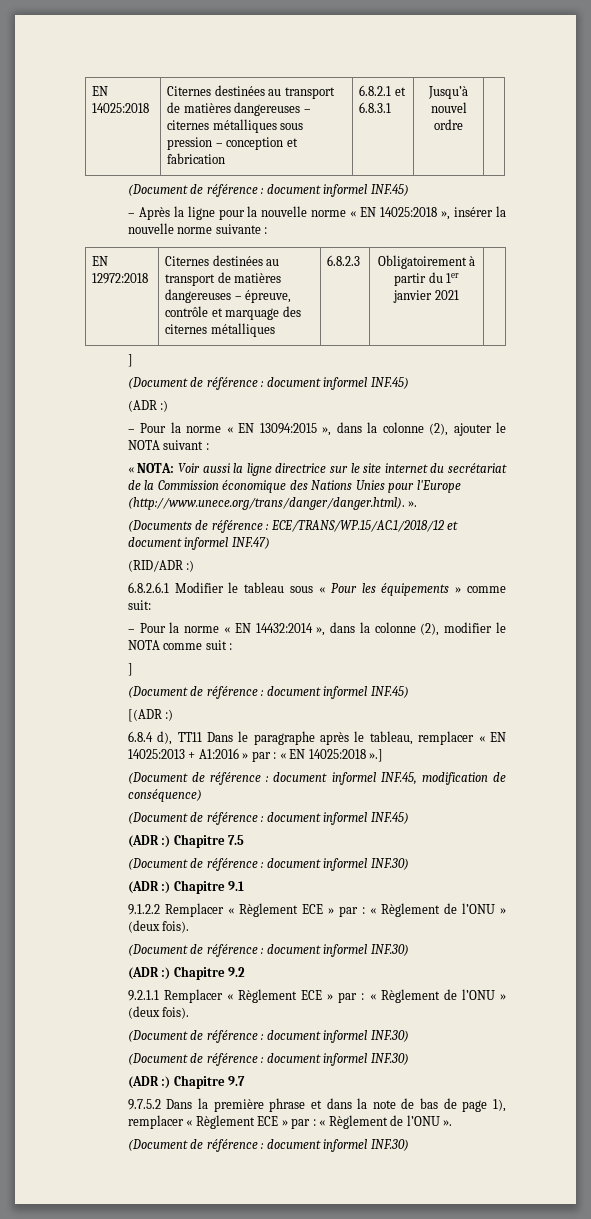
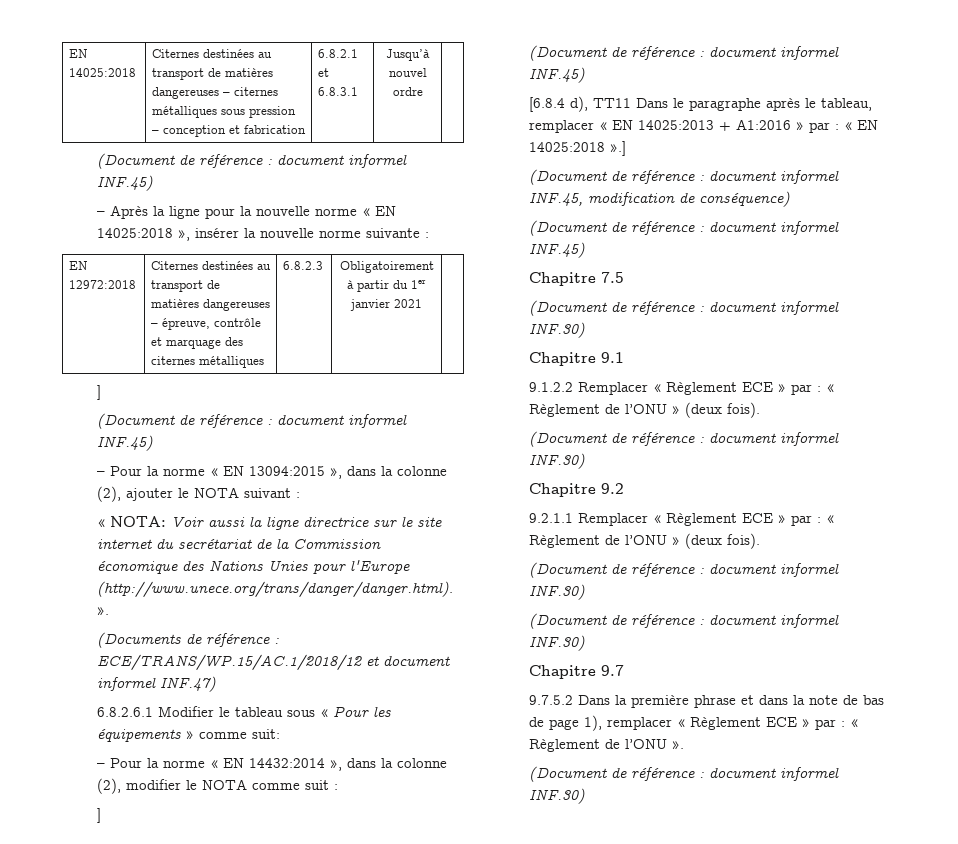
[127,400,169,412] // (ADR :) -> (153, 443) none
[127,560,195,572] // (RID/ADR :) -> (216, 684) none
[127,709,174,722] [127,731,153,742] [(ADR :) // 6.8.4 -> [528,97,565,112] [6.8.4
[127,835,171,848] (ADR :) -> (585, 250) none
[127,881,171,894] (ADR :) -> (585, 330) none
[127,967,171,980] (ADR :) -> (585, 461) none
[127,1076,171,1089] (ADR :) -> (585, 643) none

